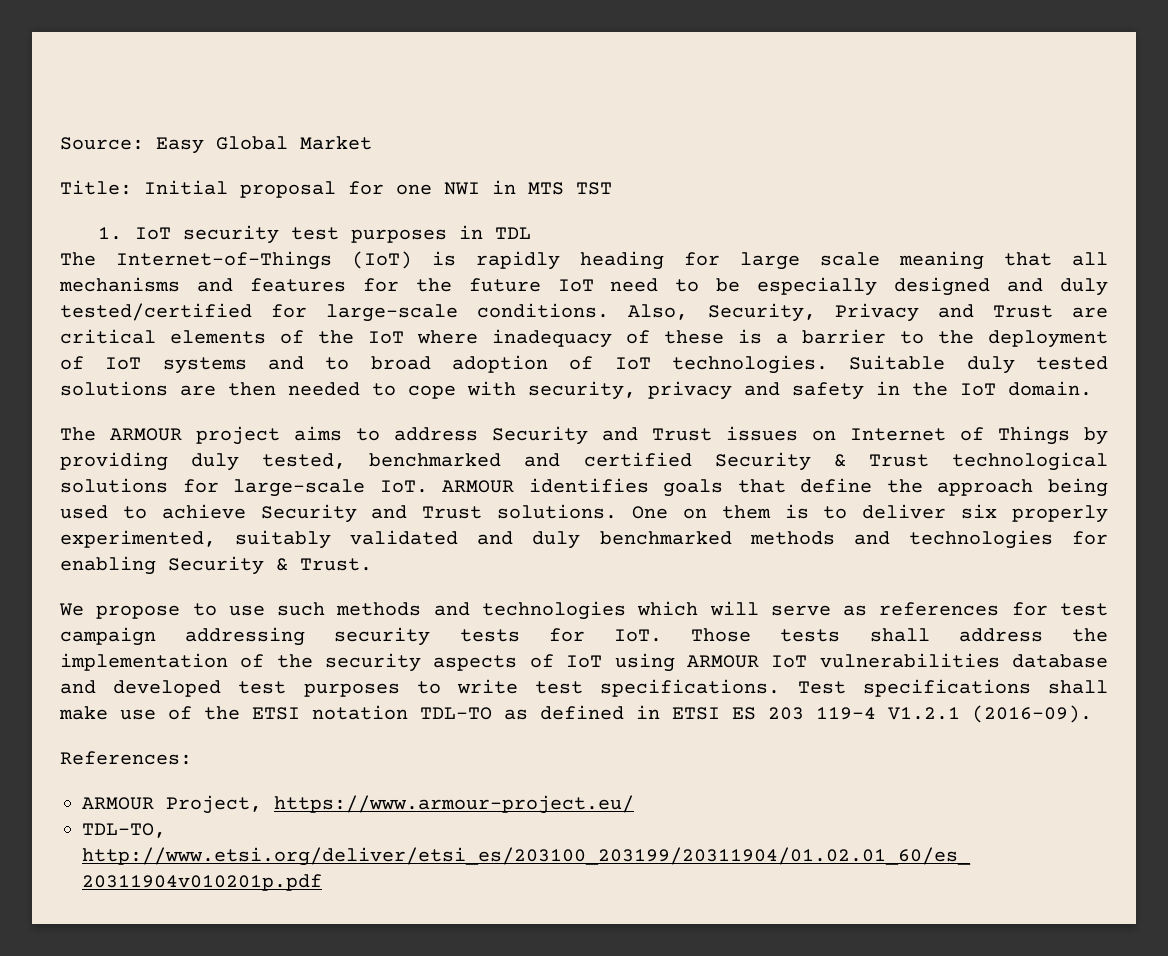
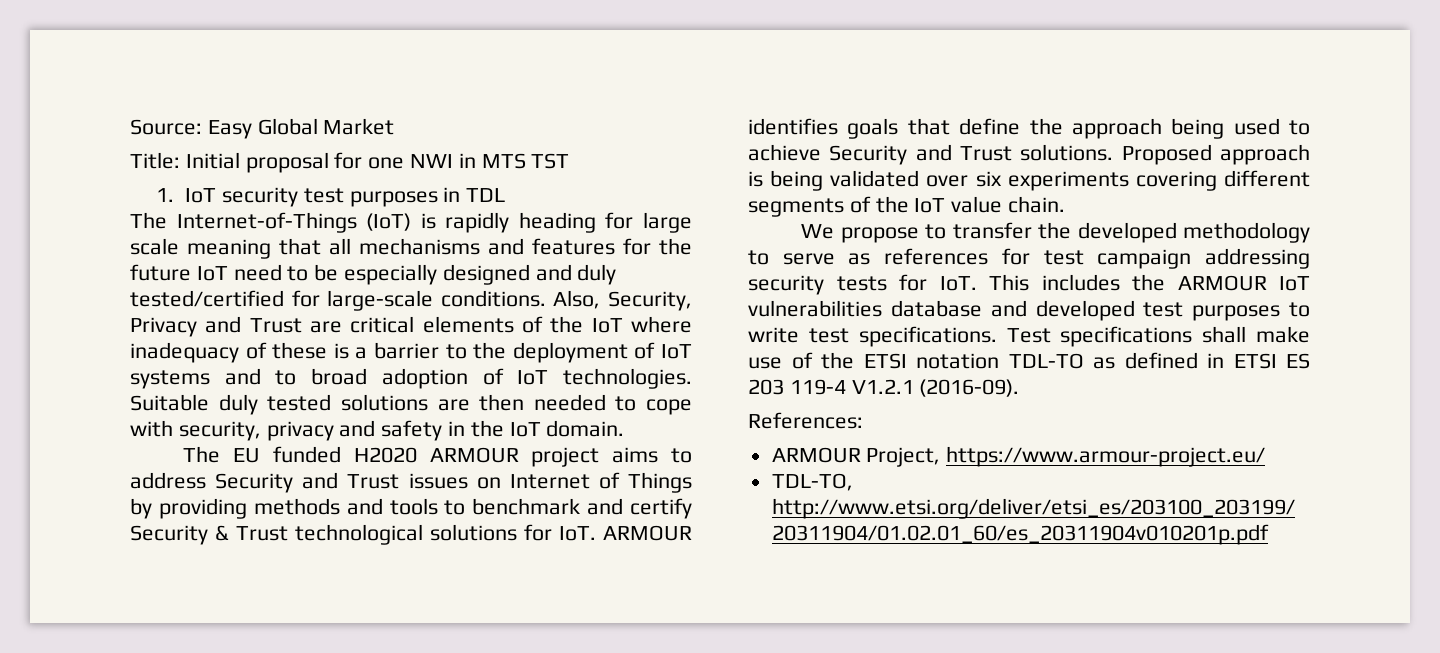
(96, 434) none -> [233,446,417,463] EU funded H2020
[191,452,692,471] duly tested, benchmarked and certified -> [253,498,692,519] methods and tools to benchmark and certify
[233,479,366,497] large-scale -> (552, 532) none
[632,504,1109,523] [60,530,1108,549] [60,556,372,575] [59,601,759,620] One on them is to deliver six properly experimented, suitably validated and duly benchmarked methods and technologies for enabling Security & Trust. // We propose to use such methods and technologies which will -> [1121,144,1310,165] [748,170,1310,191] [748,196,1066,217] [801,222,1310,243] [748,250,769,265] Proposed approach is being validated over six experiments covering different segments of the IoT value chain. // We propose to transfer the developed methodology to
[691,628,1109,642] [60,653,675,672] Those tests shall address the implementation of the security aspects of IoT using -> [989,274,1165,291] This includes the

